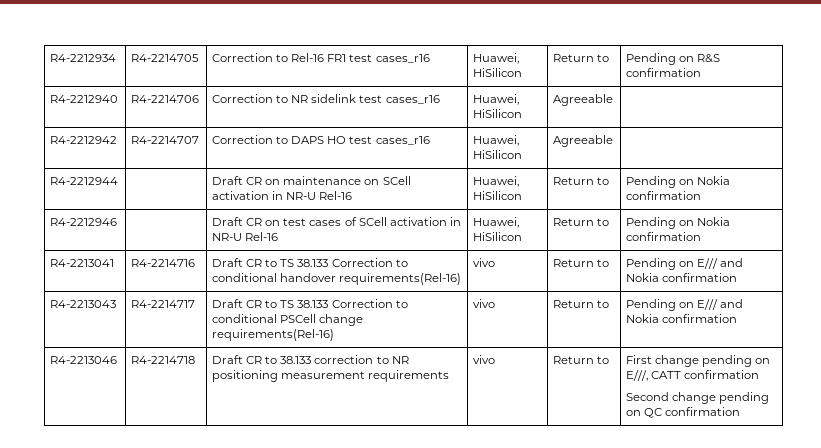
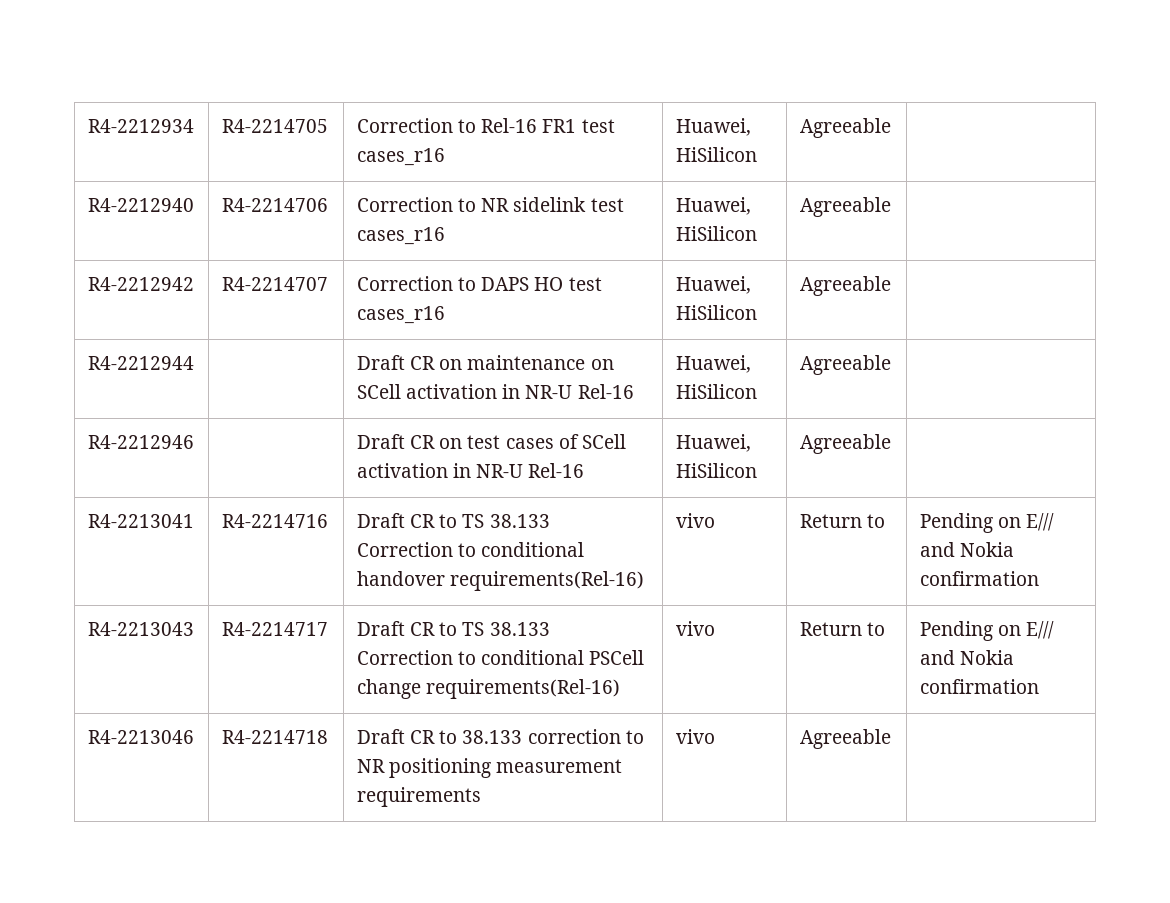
[553,54,610,62] [626,53,721,65] [626,68,702,77] Return to | Pending on R&S confirmation -> [799,118,891,138] Agreeable |
[553,177,610,185] [626,176,731,188] [626,191,702,200] Return to | Pending on Nokia confirmation -> [799,355,891,375] Agreeable |
[553,218,610,226] [626,217,731,229] [626,232,702,241] Return to | Pending on Nokia confirmation -> [799,434,891,454] Agreeable |
[553,356,610,364] [626,355,771,367] [626,370,760,381] [626,392,770,404] [626,407,741,418] Return to | First change pending on E///, CATT confirmation // Second change pending on QC confirmation -> [799,729,891,749] Agreeable |

